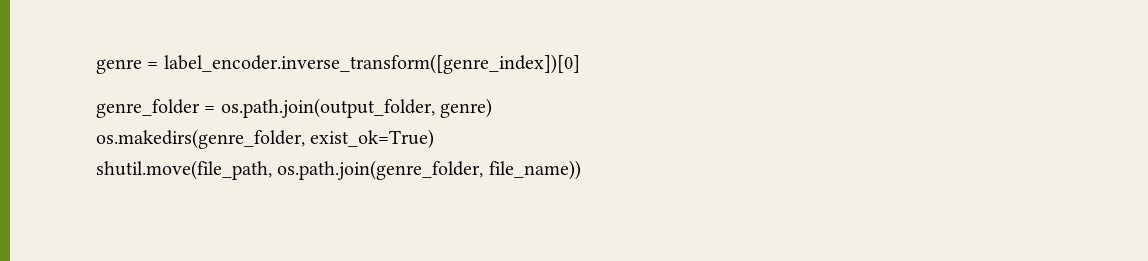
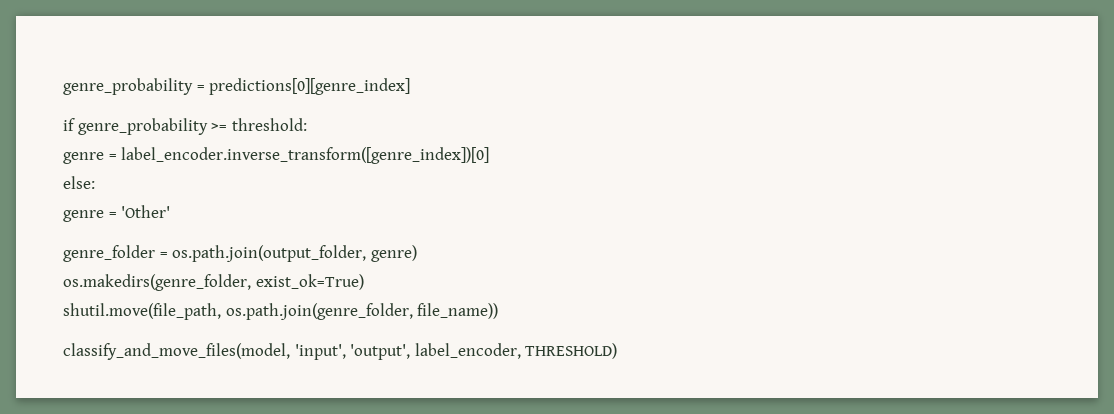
(96, 66) none -> [63,78,411,95] [63,118,307,135] genre_probability = predictions[0][genre_index] // if genre_probability >= threshold: //
(580, 64) none -> [63,176,95,189] [63,205,171,222] // else: // genre = 'Other'
(581, 170) none -> [63,343,618,360] // classify_and_move_files(model, 'input', 'output', label_encoder, THRESHOLD)

